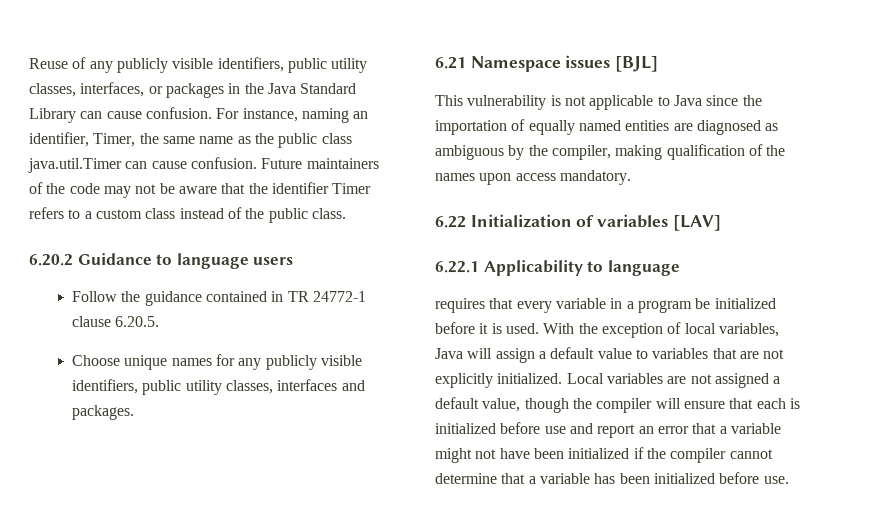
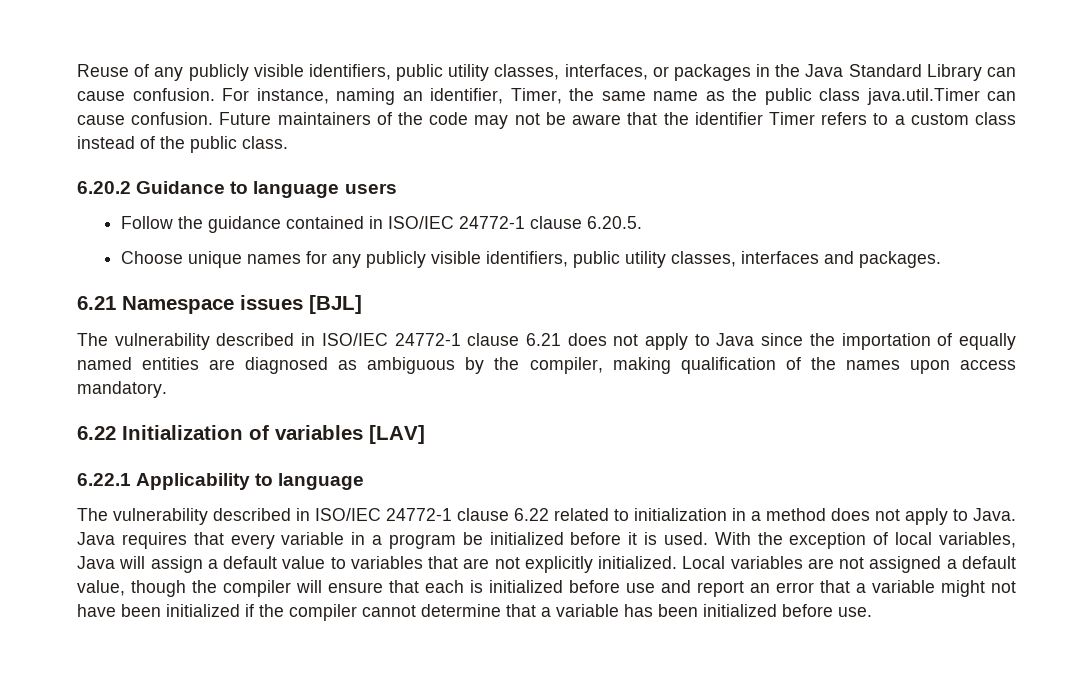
[287,291,309,302] TR -> [388,216,455,229] ISO/IEC
[435,95,654,110] This vulnerability is not applicable -> [77,333,689,350] The vulnerability described in ISO/IEC 24772-1 clause 6.21 does not apply
(680, 268) none -> [77,508,1016,525] [77,532,115,545] The vulnerability described in ISO/IEC 24772-1 clause 6.22 related to initialization in a method does not apply to Java. Java

